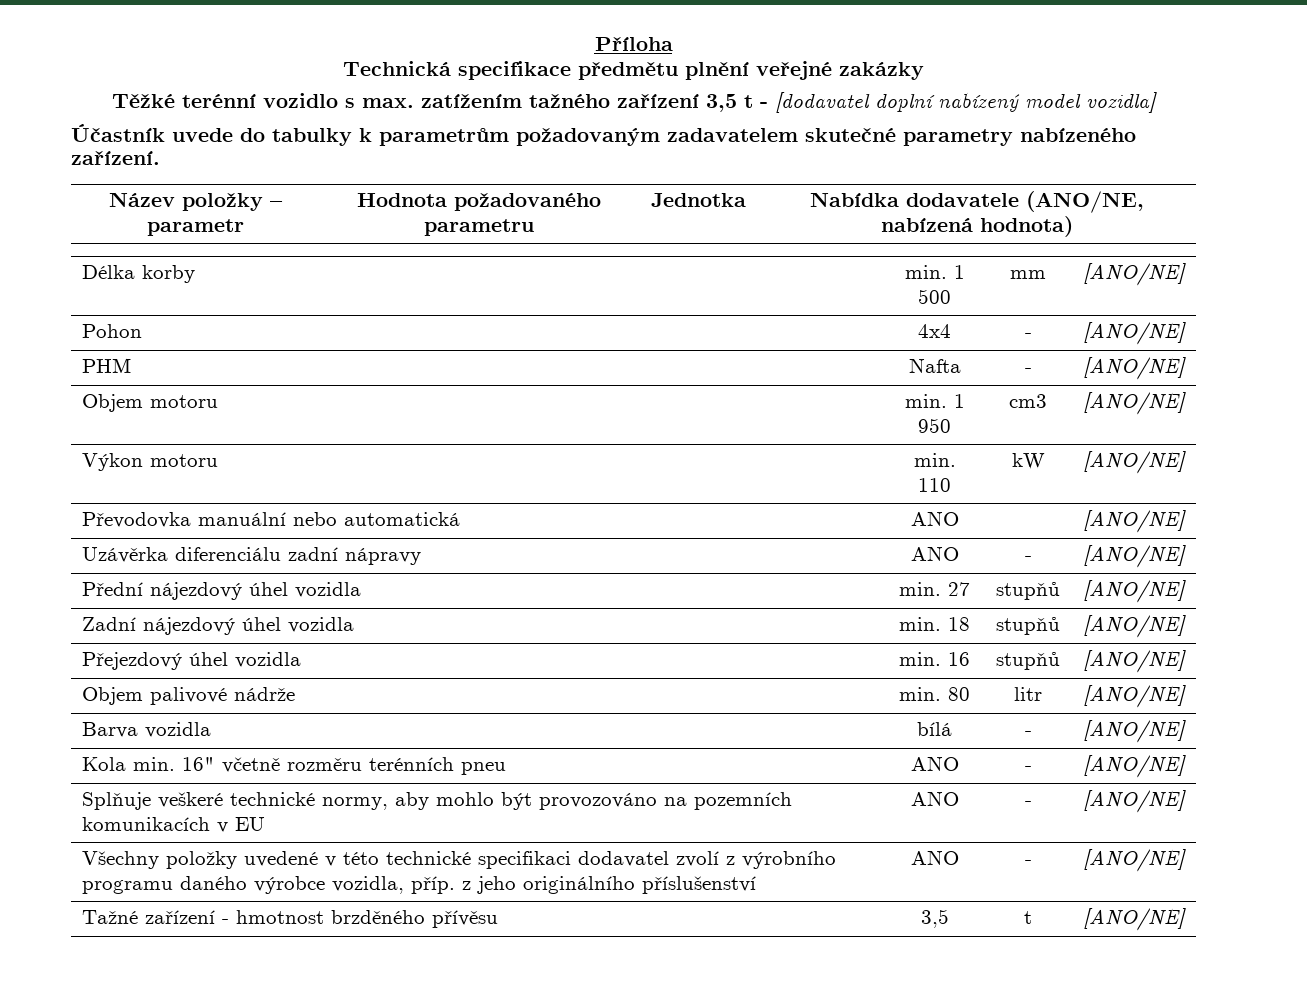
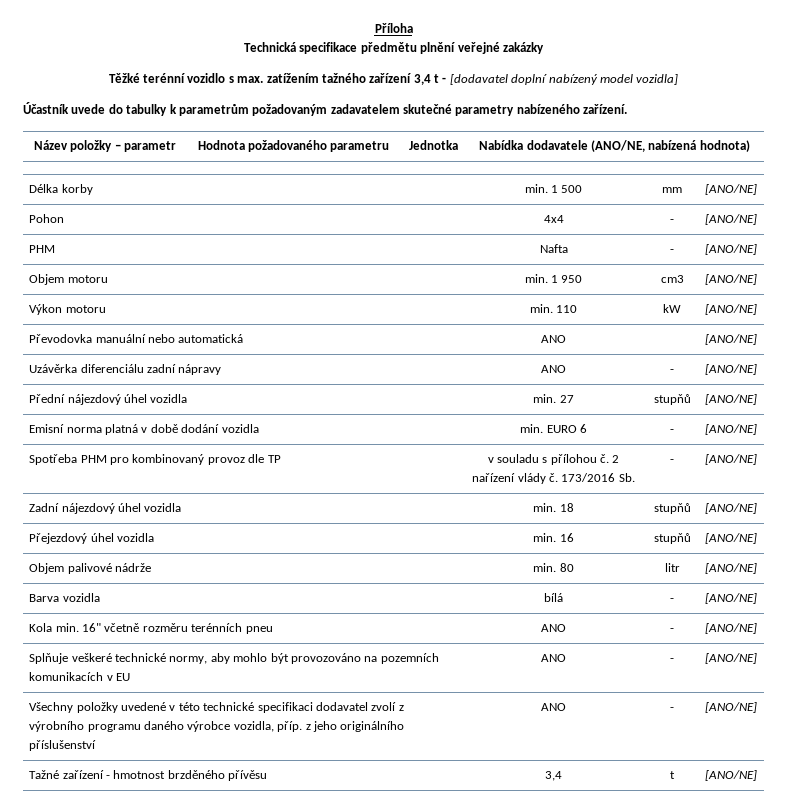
[706,94,737,112] 3,5 -> [413,74,431,85] 3,4
(1186, 591) none -> [29,424,259,435] [520,424,587,433] [670,429,674,433] [704,424,757,435] [29,454,281,465] [487,454,620,465] [472,473,635,484] [670,459,674,463] [704,454,757,465] // Emisní norma platná v době dodání vozidla | min. EURO 6 | - | [ANO/NE] // Spotřeba PHM pro kombinovaný provoz dle TP | v souladu s přílohou č. 2 nařízení vlády č. 173/2016 Sb. | - | [ANO/NE]
[920,909,949,928] 3,5 -> [545,771,562,781] 3,4

